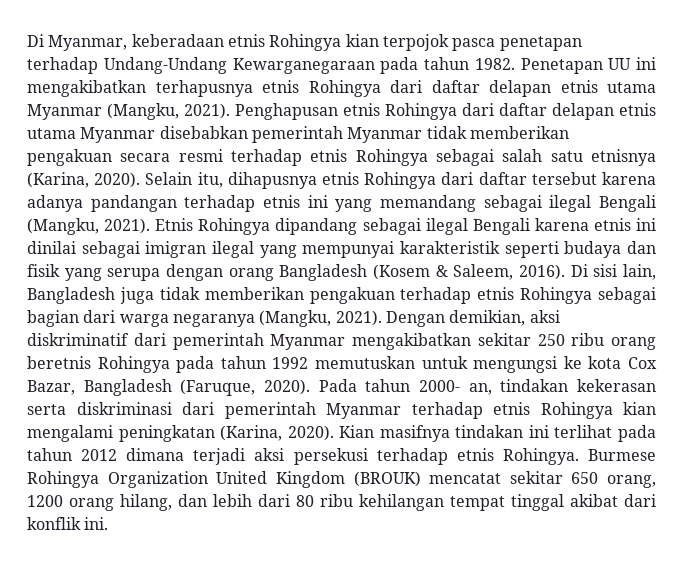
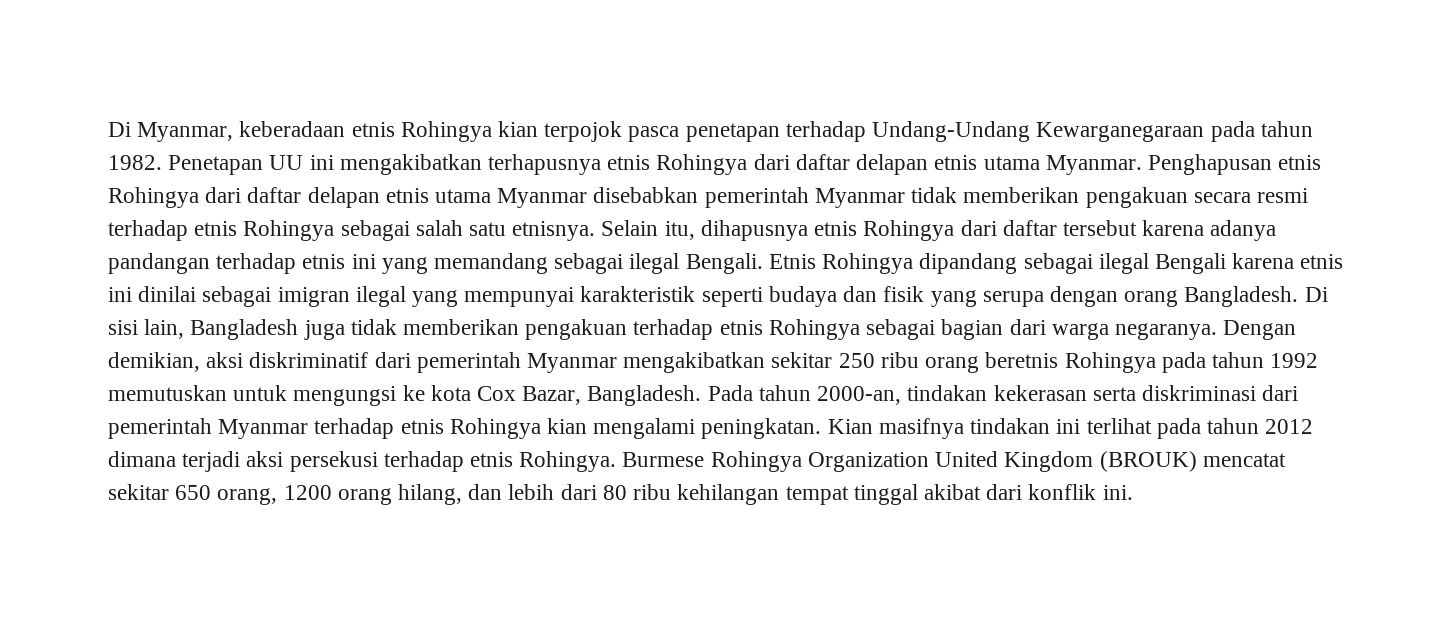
[27,103,230,120] Myanmar (Mangku, 2021). -> [1045,155,1142,175] Myanmar.
[591,149,656,166] [27,172,141,188] etnisnya (Karina, 2020). -> [512,221,596,241] etnisnya.
[599,195,656,212] [27,218,151,235] Bengali (Mangku, 2021). -> [685,253,763,274] Bengali.
[279,264,565,281] Bangladesh (Kosem & Saleem, 2016). -> [1184,286,1299,307] Bangladesh.
[172,310,382,327] negaranya (Mangku, 2021). -> [1114,323,1217,340] negaranya.
[83,379,492,396] Bangladesh (Faruque, 2020). Pada tahun 2000- an, -> [587,385,902,406] Bangladesh. Pada tahun 2000-an,
[118,425,334,442] peningkatan (Karina, 2020). -> [701,418,822,439] peningkatan.

